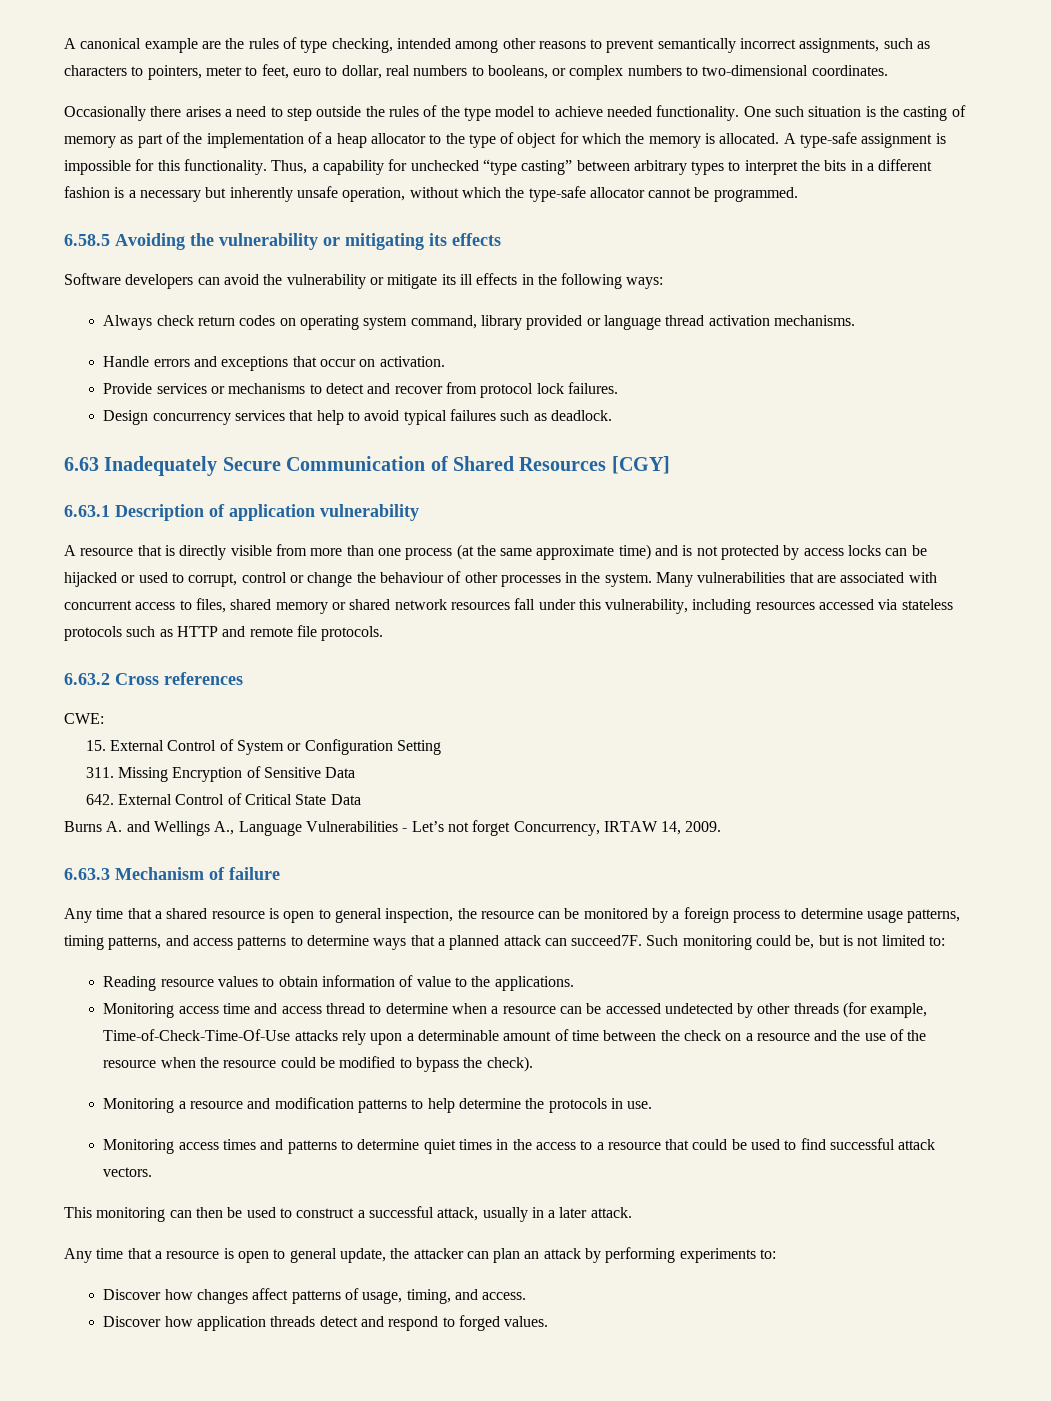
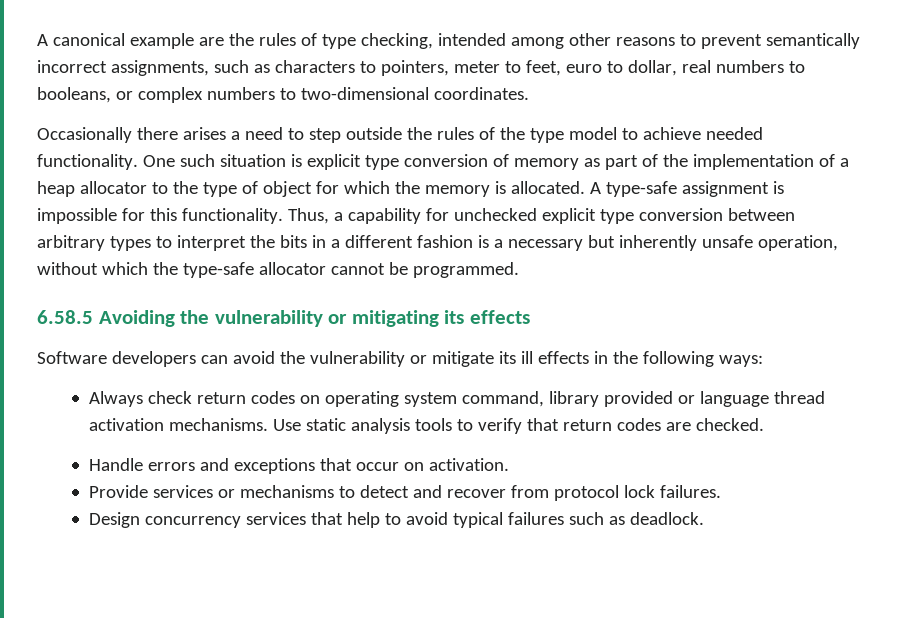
[880,106,948,121] the casting -> [306,154,488,170] explicit type conversion
[482,159,573,175] “type casting” -> [541,208,723,224] explicit type conversion
(855, 320) none -> [272,418,764,434] Use static analysis tools to verify that return codes are checked.
[64,456,670,476] [64,504,419,521] [64,544,927,560] [64,571,937,587] [64,598,953,614] [64,625,384,641] [64,672,243,685] [64,713,104,724] [85,739,441,755] [85,766,356,782] [85,793,361,805] [64,820,722,836] [64,867,280,880] [64,907,961,923] [64,935,946,950] [103,975,574,991] [103,1002,928,1018] [103,1029,927,1045] [103,1056,533,1072] [103,1097,653,1113] [103,1138,936,1154] [103,1167,153,1177] [64,1206,632,1222] [64,1247,777,1263] [103,1288,527,1304] [103,1315,549,1331] // 6.63 Inadequately Secure Communication of Shared Resources [CGY] // 6.63.1 Description of application vulnerability // A resource that is directly visible from more than one process (at the same approximate time) and is not protected by access locks can be hijacked or used to corrupt, control or change the behaviour of other processes in the system. Many vulnerabilities that are associated with concurrent access to files, shared memory or shared network resources fall under this vulnerability, including resources accessed via stateless protocols such as HTTP and remote file protocols. // 6.63.2 Cross references // CWE: // 15. External Control of System or Configuration Setting // 311. Missing Encryption of Sensitive Data // 642. External Control of Critical State Data // Burns A. and Wellings A., Language Vulnerabilities - Let’s not forget Concurrency, IRTAW 14, 2009. // 6.63.3 Mechanism of failure // Any time that a shared resource is open to general inspection, the resource can be monitored by a foreign process to determine usage patterns, timing patterns, and access patterns to determine ways that a planned attack can succeed7F. Such monitoring could be, but is not limited to: // Reading resource values to obtain information of value to the applications. // Monitoring access time and access thread to determine when a resource can be accessed undetected by other threads (for example, Time-of-Check-Time-Of-Use attacks rely upon a determinable amount of time between the check on a resource and the use of the resource when the resource could be modified to bypass the check). // Monitoring a resource and modification patterns to help determine the protocols in use. // Monitoring access times and patterns to determine quiet times in the access to a resource that could be used to find successful attack vectors. // This monitoring can then be used to construct a successful attack, usually in a later attack. // Any time that a resource is open to general update, the attacker can plan an attack by performing experiments to: // Discover how changes affect patterns of usage, timing, and access. // Discover how application threads detect and respond to forged values. -> (704, 518) none

